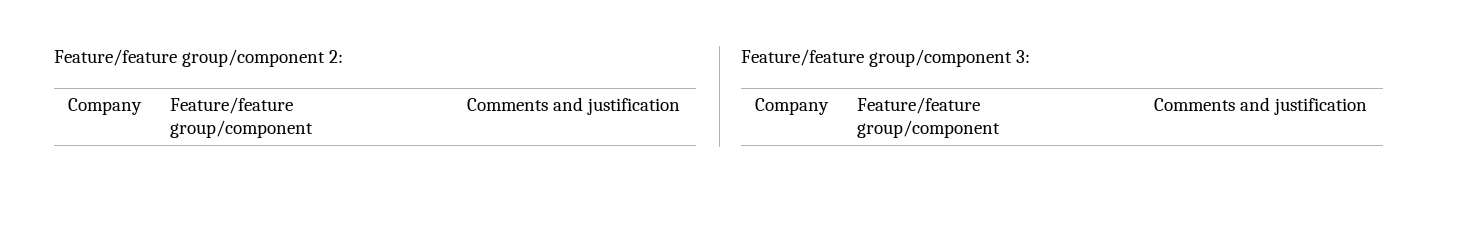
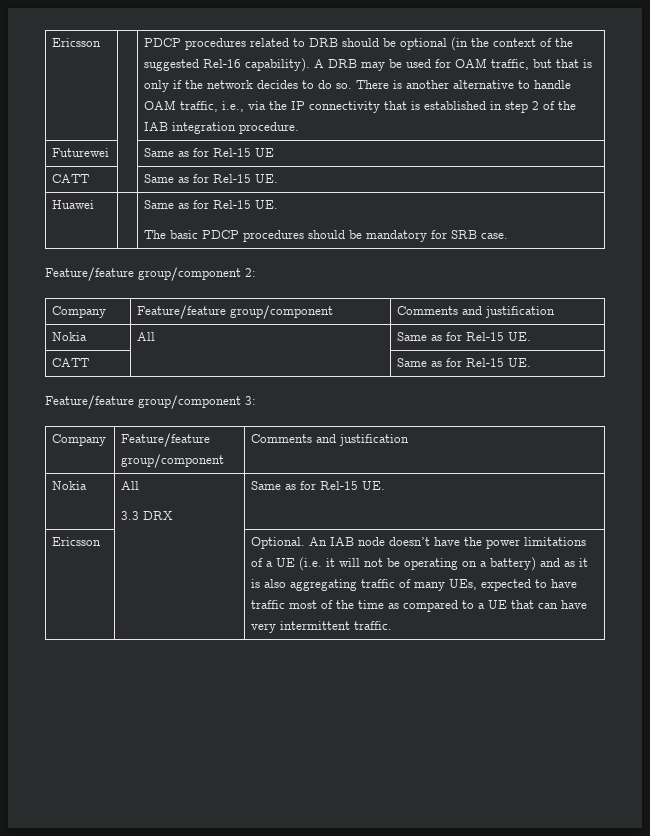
(54, 57) none -> [52,38,102,47] [144,37,574,51] [144,58,593,72] [144,80,572,92] [144,100,577,113] [144,122,300,134] [52,148,110,157] [144,148,275,157] [52,174,90,183] [144,174,279,183] [52,200,95,209] [144,200,279,209] [144,230,509,242] Ericsson | | PDCP procedures related to DRB should be optional (in the context of the suggested Rel-16 capability). A DRB may be used for OAM traffic, but that is only if the network decides to do so. There is another alternative to handle OAM traffic, i.e., via the IP connectivity that is established in step 2 of the IAB integration procedure. // Futurewei | | Same as for Rel-15 UE // CATT | | Same as for Rel-15 UE. // Huawei | | Same as for Rel-15 UE. // The basic PDCP procedures should be mandatory for SRB case. //
(681, 106) none -> [52,332,88,341] [137,332,156,341] [397,332,532,341] [52,358,90,367] [397,358,532,367] // Nokia | All | Same as for Rel-15 UE. // CATT | | Same as for Rel-15 UE.
(1368, 106) none -> [52,481,88,490] [121,481,140,490] [121,511,174,520] [251,481,386,490] [52,537,102,546] [251,537,587,549] [251,557,589,571] [251,579,578,591] [251,600,588,612] [251,621,393,633] // Nokia | All // 3.3 DRX | Same as for Rel-15 UE. // Ericsson | | Optional. An IAB node doesn’t have the power limitations of a UE (i.e. it will not be operating on a battery) and as it is also aggregating traffic of many UEs, expected to have traffic most of the time as compared to a UE that can have very intermittent traffic.

